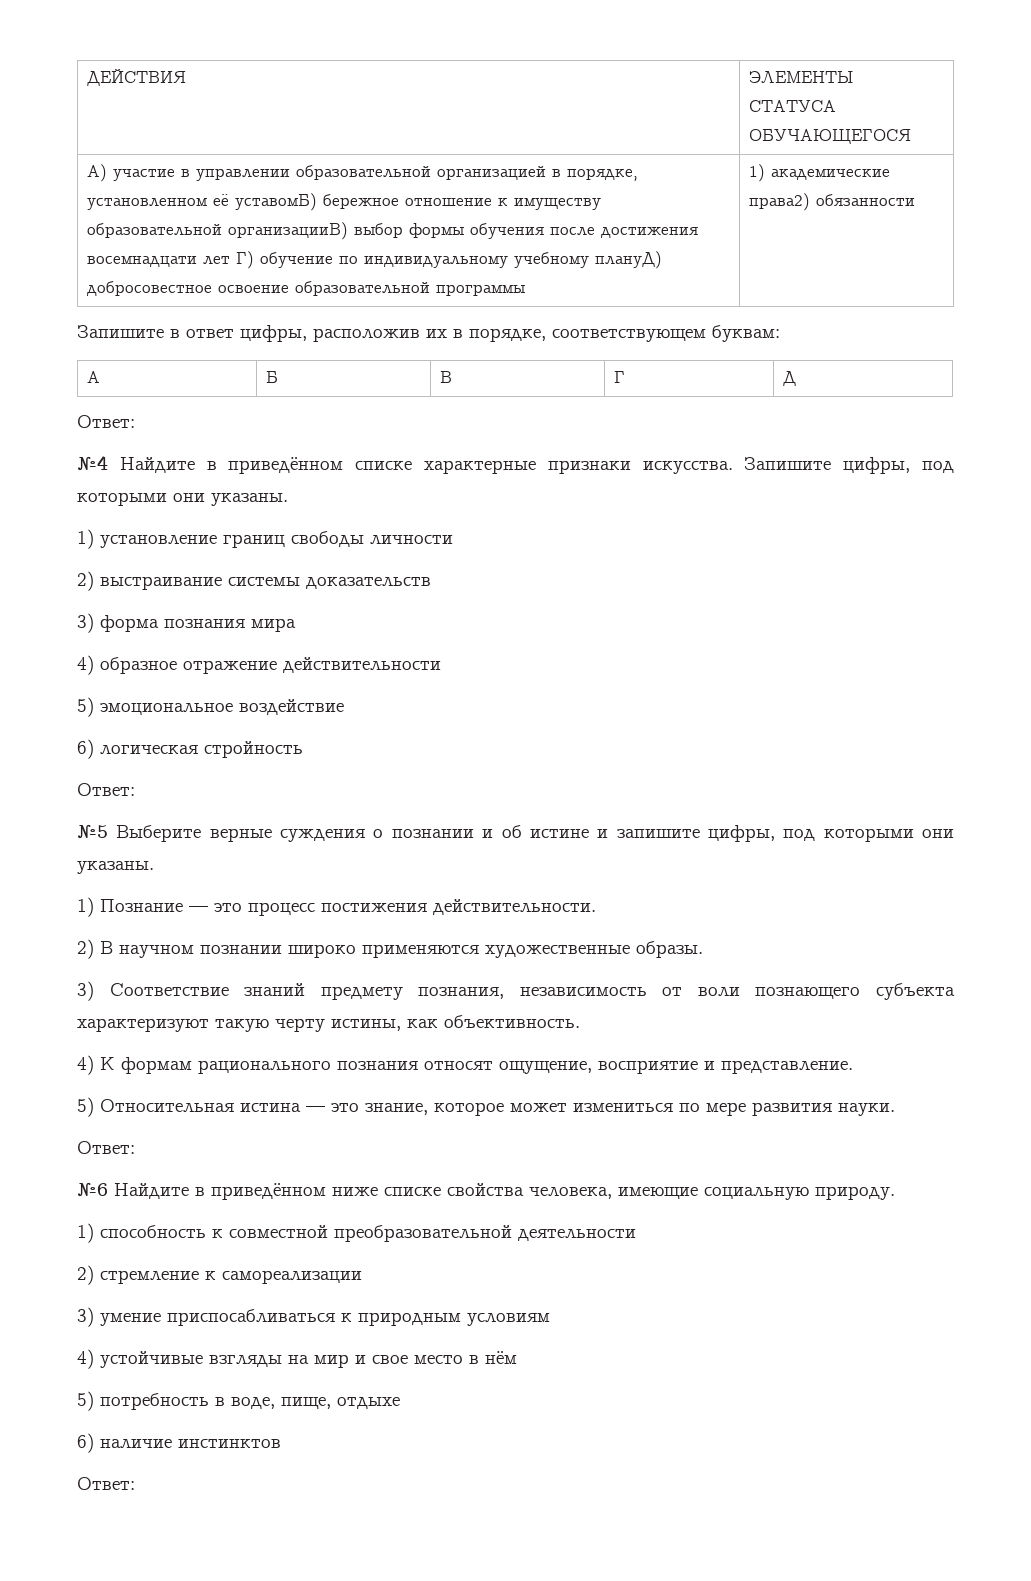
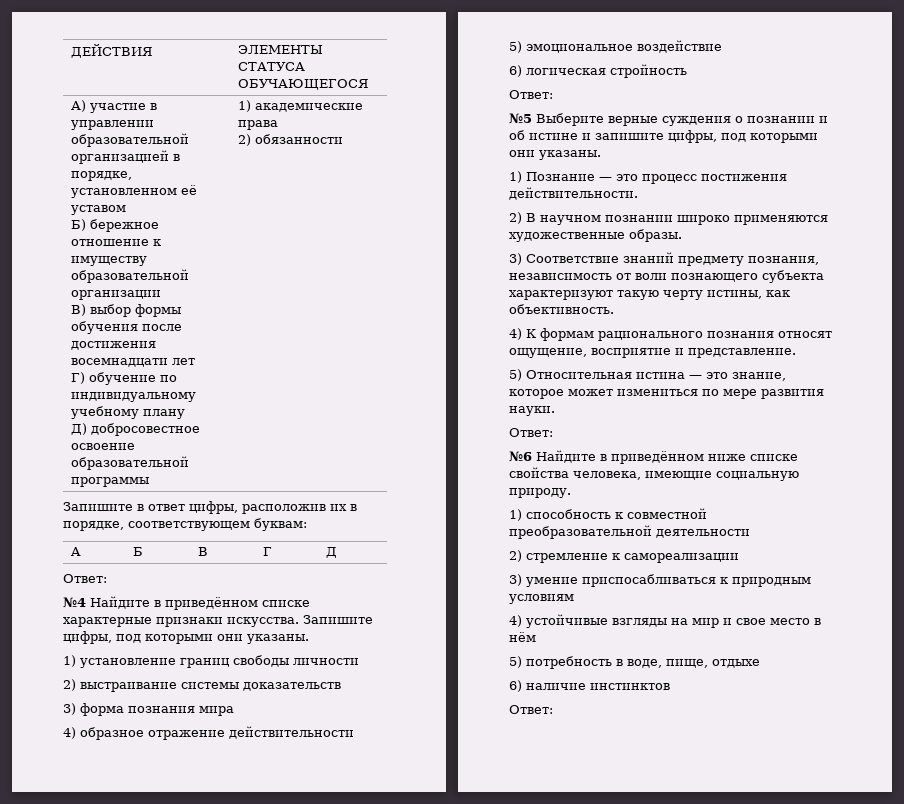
[234,193,317,211] уставомБ) -> [70,205,126,215] [70,219,86,231] уставом // Б)
[227,222,348,240] организацииВ) -> [70,290,161,300] [70,304,86,316] организации // В)
(230, 260) none -> (195, 361) //
[594,251,662,269] плануД) -> [142,409,185,419] [70,423,87,435] плану // Д)
[748,193,810,211] права2) -> [237,120,278,130] [237,134,251,146] права // 2)

